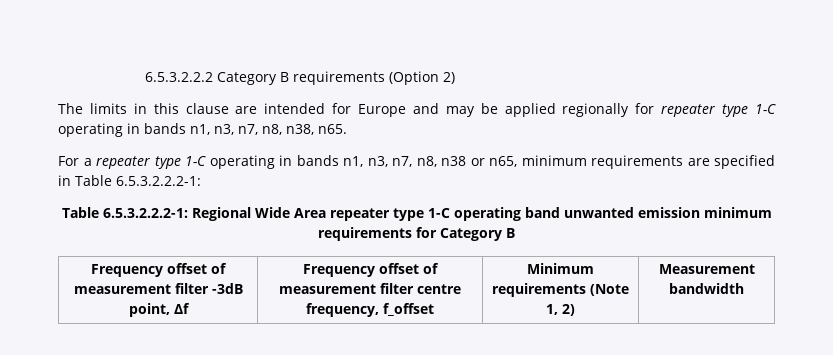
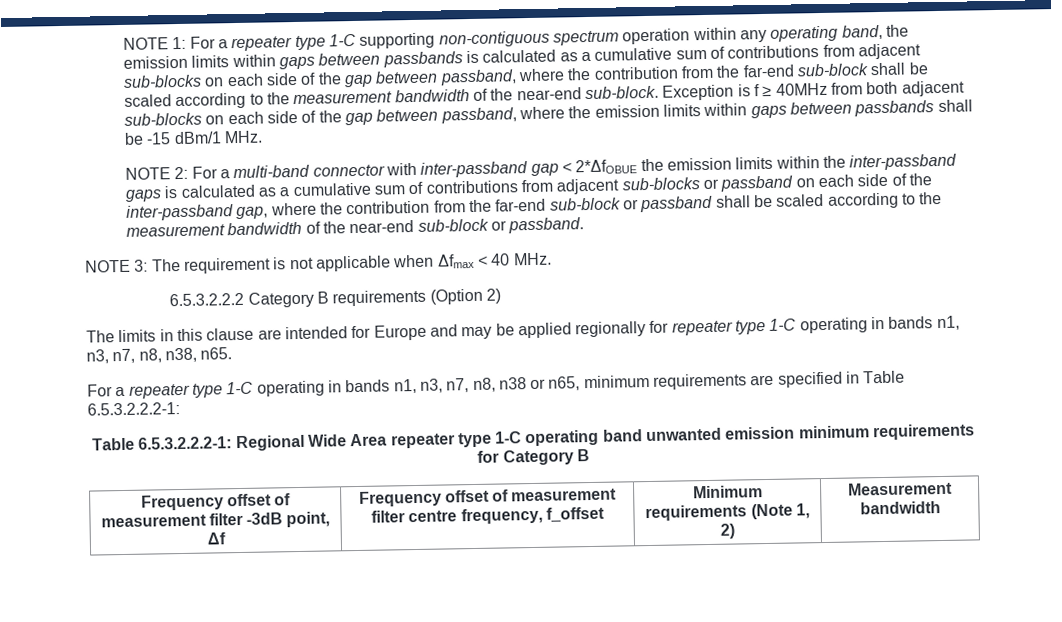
(145, 77) none -> [123,24,909,52] [123,43,921,70] [123,62,929,88] [124,80,965,110] [124,99,973,126] [124,130,264,145] [125,153,958,180] [125,173,932,202] [126,191,943,221] [126,217,585,237] [85,252,552,274] NOTE 1: For a repeater type 1-C supporting non-contiguous spectrum operation within any operating band, the emission limits within gaps between passbands is calculated as a cumulative sum of contributions from adjacent sub-blocks on each side of the gap between passband, where the contribution from the far-end sub-block shall be scaled according to the measurement bandwidth of the near-end sub-block. Exception is f ≥ 40MHz from both adjacent sub-blocks on each side of the gap between passband, where the emission limits within gaps between passbands shall be -15 dBm/1 MHz. // NOTE 2: For a multi-band connector with inter-passband gap < 2*ΔfOBUE the emission limits within the inter-passband gaps is calculated as a cumulative sum of contributions from adjacent sub-blocks or passband on each side of the inter-passband gap, where the contribution from the far-end sub-block or passband shall be scaled according to the measurement bandwidth of the near-end sub-block or passband. // NOTE 3: The requirement is not applicable when Δfmax < 40 MHz. //

